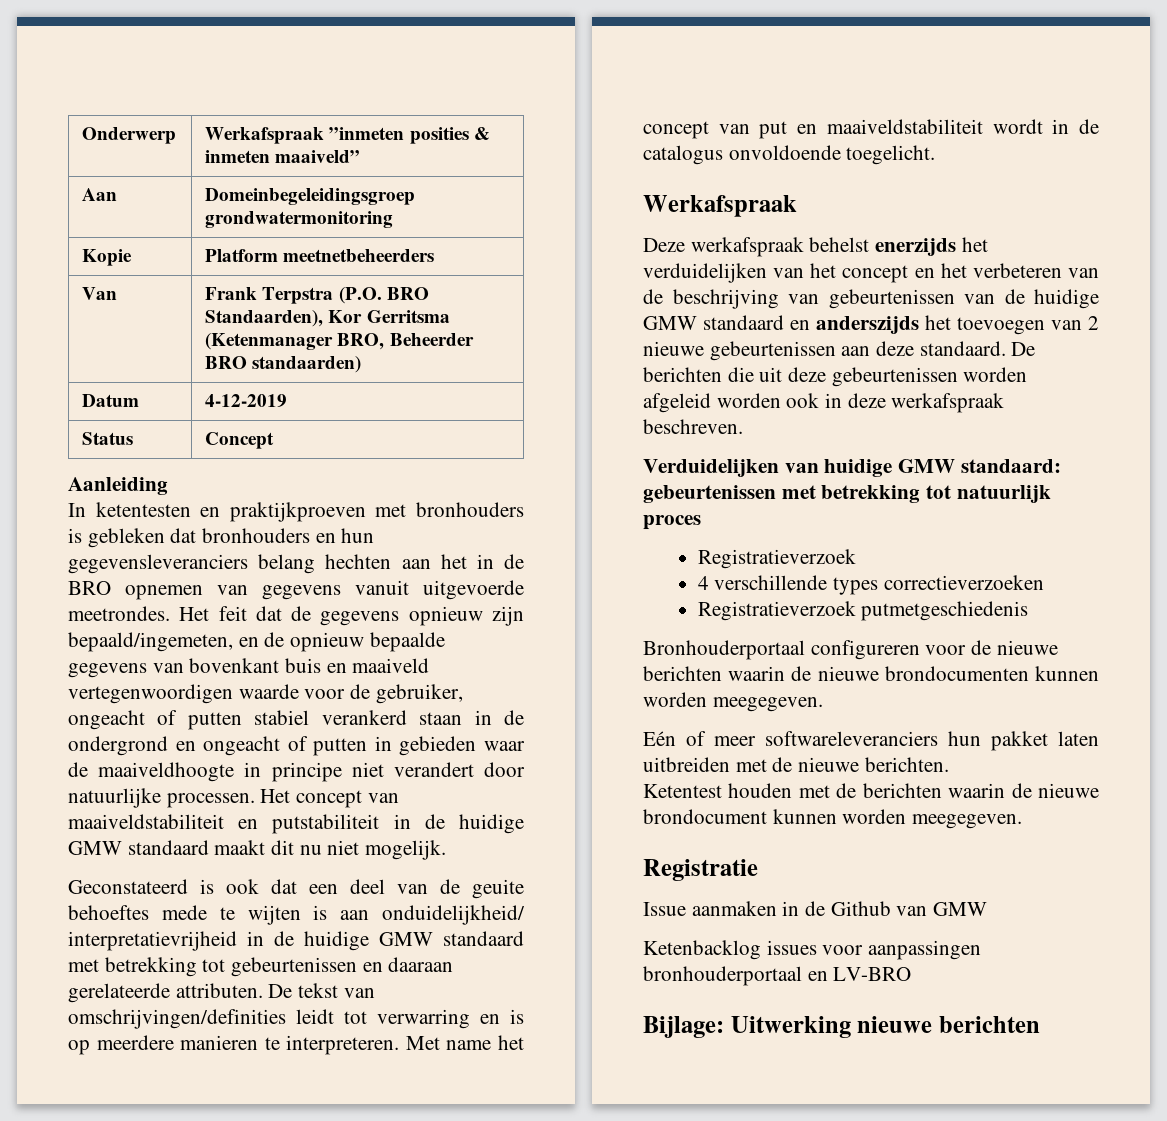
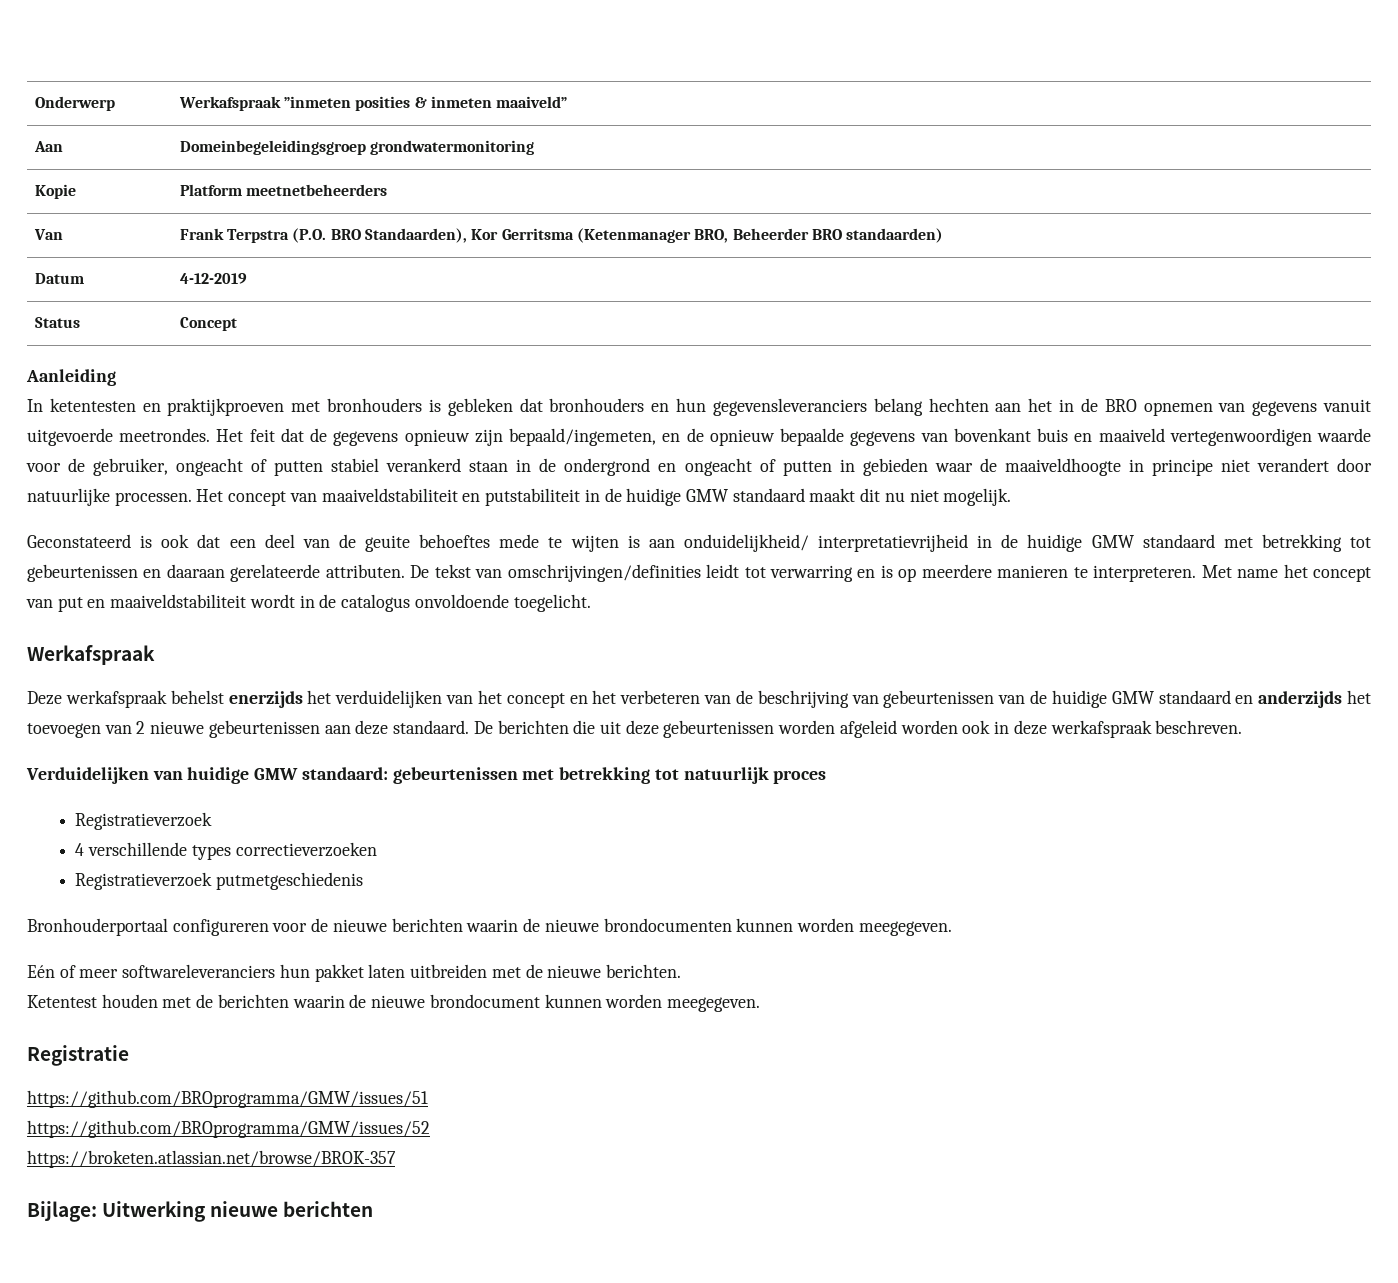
[816,316,919,334] anderszijds -> [1258,691,1343,708] anderzijds
[643,901,988,916] [643,940,982,960] [643,966,912,986] Issue aanmaken in de Github van GMW // Ketenbacklog issues voor aanpassingen bronhouderportaal en LV-BRO -> [27,1090,428,1108] [27,1120,430,1138] [27,1150,396,1168] https://github.com/BROprogramma/GMW/issues/51 // https://github.com/BROprogramma/GMW/issues/52 // https://broketen.atlassian.net/browse/BROK-357

